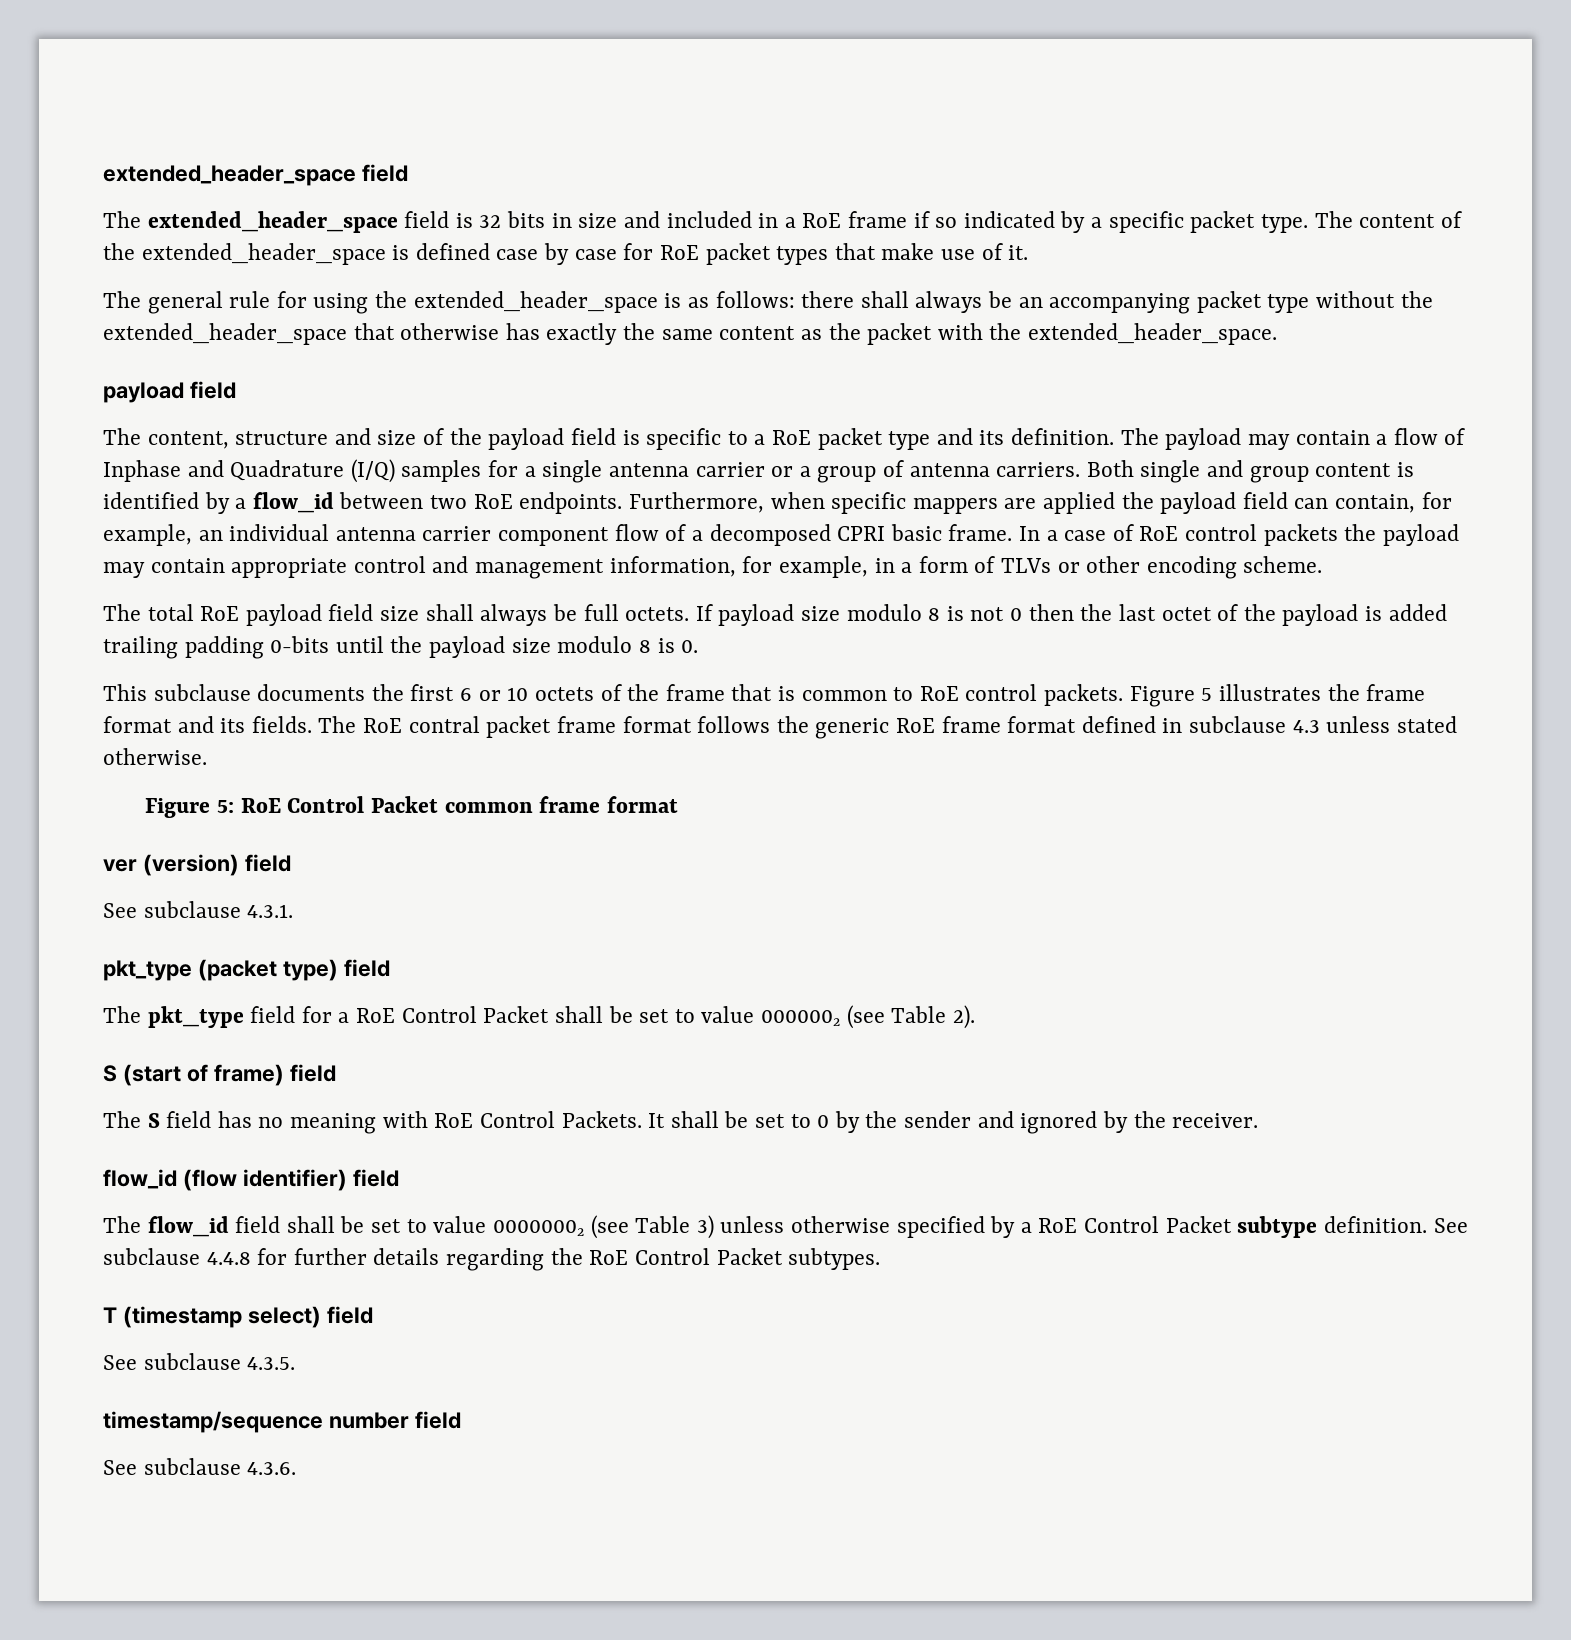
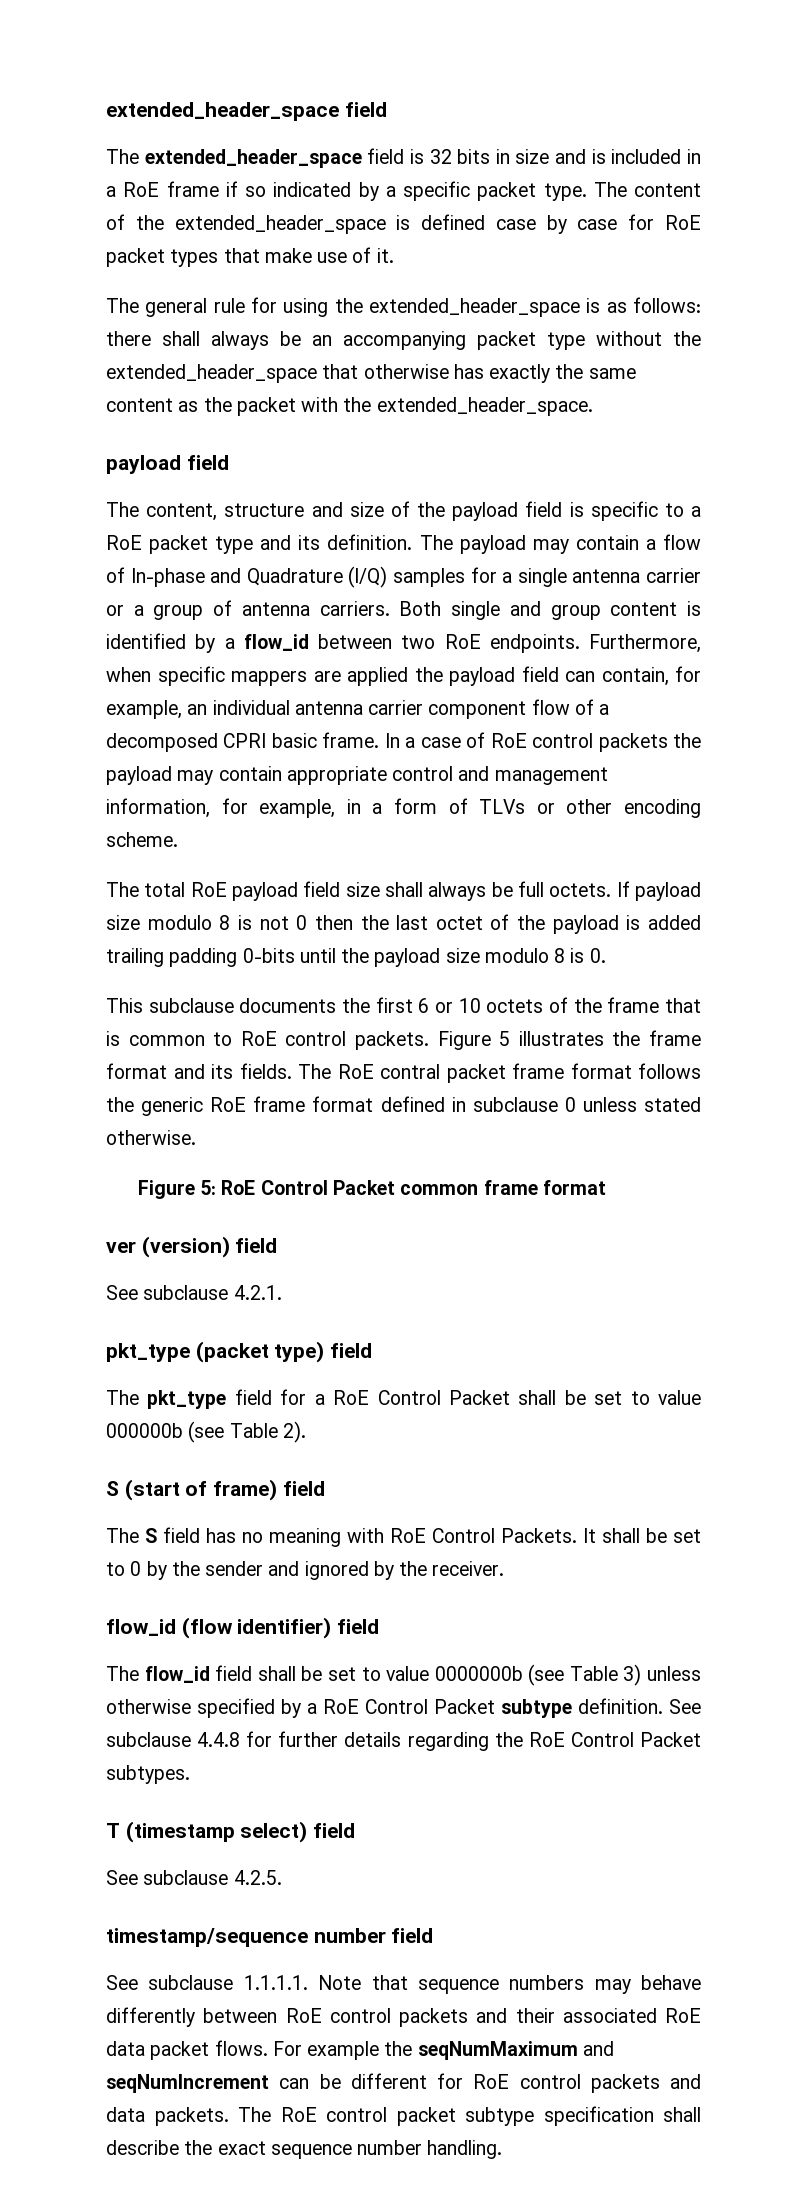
(660, 219) none -> [591,149,606,164] is
[103,460,181,482] Inphase -> [130,568,205,587] In-phase
[1292,720,1320,733] 4.3 -> [564,1097,576,1112] 0
[247,904,294,918] 4.3.1. -> [233,1285,282,1300] 4.2.1.
[760,1010,840,1026] 0000002 -> [106,1423,183,1438] 000000b
[492,1220,584,1236] 00000002 -> [434,1666,523,1681] 0000000b
[247,1357,296,1370] 4.3.5. -> [233,1870,282,1885] 4.2.5.
[247,1462,297,1475] 4.3.6. -> [243,1975,701,1994] [106,2007,701,2027] [106,2040,614,2060] [106,2073,701,2093] [106,2106,701,2126] [106,2140,503,2159] 1.1.1.1. Note that sequence numbers may behave differently between RoE control packets and their associated RoE data packet flows. For example the seqNumMaximum and seqNumIncrement can be different for RoE control packets and data packets. The RoE control packet subtype specification shall describe the exact sequence number handling.

